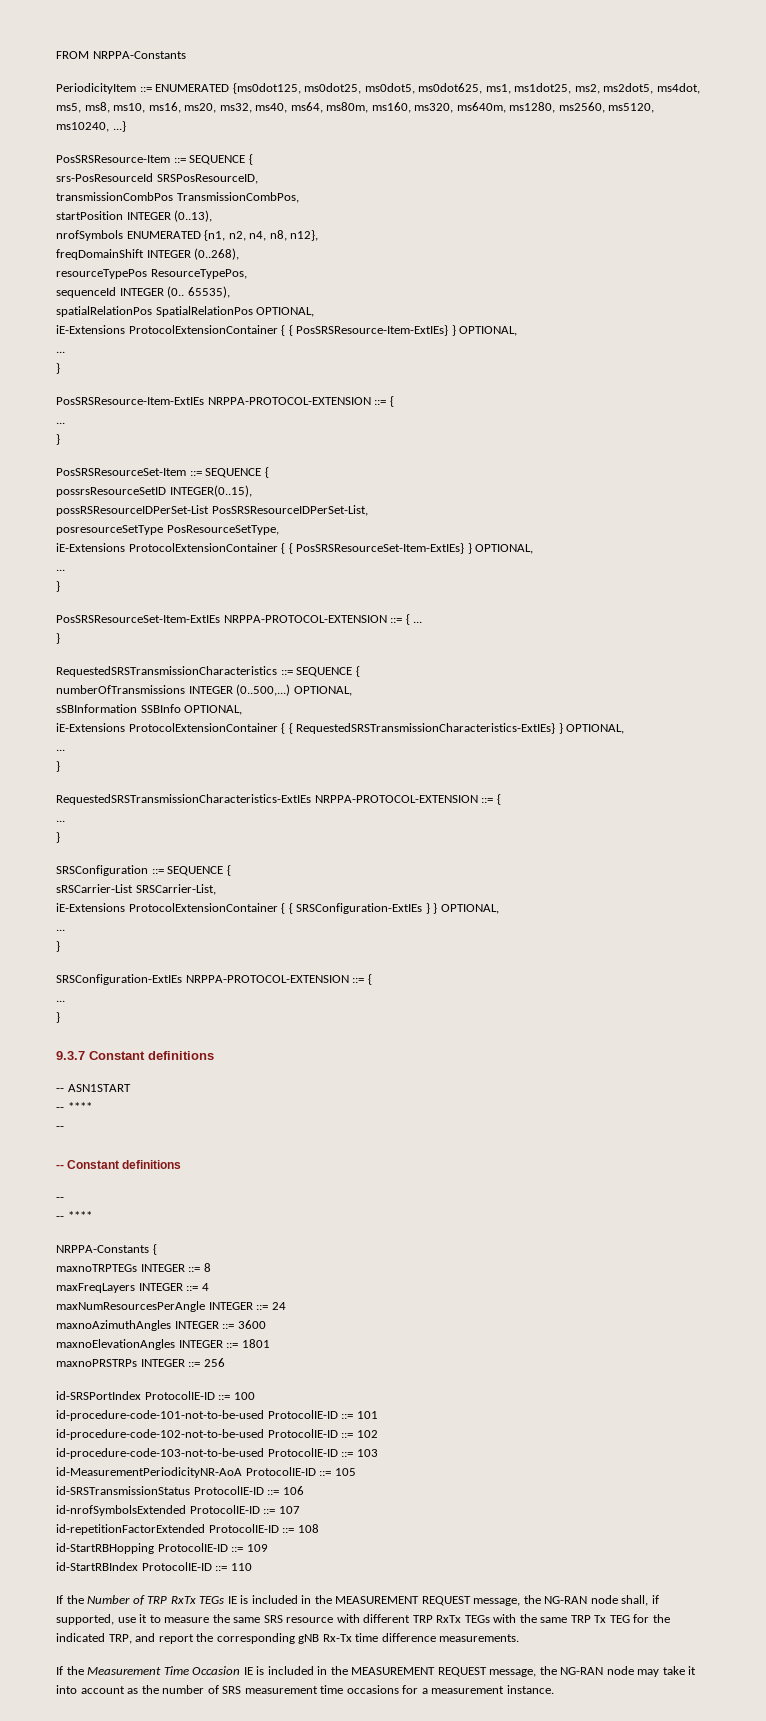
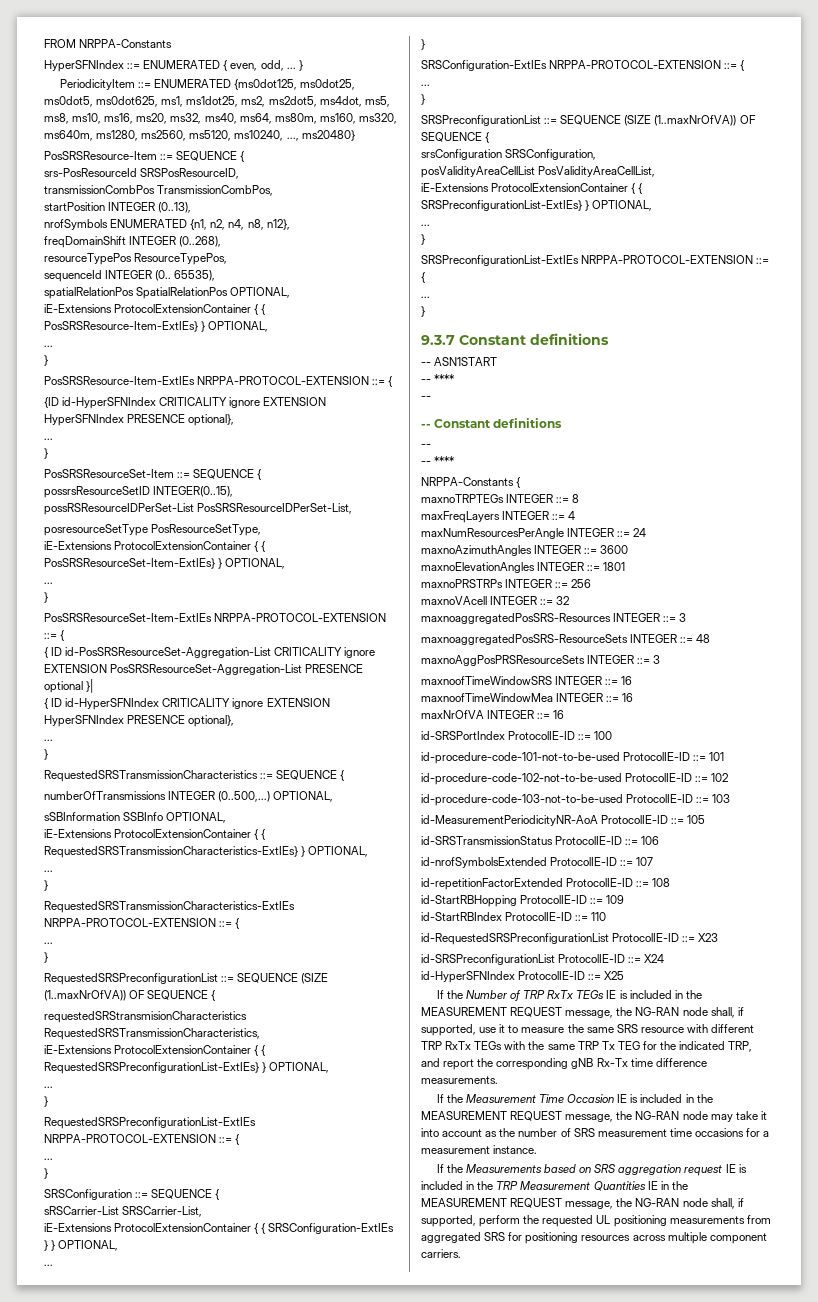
(186, 55) none -> [44,60,303,72] // HyperSFNIndex ::= ENUMERATED { even, odd, ... }
[112,121,126,132] ...} -> [286,130,355,141] ..., ms20480}
(394, 401) none -> [44,397,327,409] [44,414,235,426] // {ID id-HyperSFNIndex CRITICALITY ignore EXTENSION HyperSFNIndex PRESENCE optional},
(410, 619) none -> [44,647,376,658] [44,664,364,675] [44,679,94,693] [44,698,330,710] [44,715,235,727] // { ID id-PosSRSResourceSet-Aggregation-List CRITICALITY ignore EXTENSION PosSRSResourceSet-Aggregation-List PRESENCE optional }| // { ID id-HyperSFNIndex CRITICALITY ignore EXTENSION HyperSFNIndex PRESENCE optional}, //
(60, 837) none -> [44,973,329,985] [44,990,216,1001] [44,1011,247,1023] [44,1028,260,1040] [44,1045,266,1056] [44,1062,330,1074] [44,1086,53,1088] [44,1096,48,1107] [44,1117,256,1129] [44,1134,240,1145] [44,1158,53,1160] [44,1168,48,1179] // RequestedSRSPreconfigurationList ::= SEQUENCE (SIZE (1..maxNrOfVA)) OF SEQUENCE { // requestedSRStransmisionCharacteristics RequestedSRSTransmissionCharacteristics, // iE-Extensions ProtocolExtensionContainer { { RequestedSRSPreconfigurationList-ExtIEs} } OPTIONAL, // ... // } // RequestedSRSPreconfigurationList-ExtIEs NRPPA-PROTOCOL-EXTENSION ::= { // ... // }
(60, 1017) none -> [421,115,756,126] [421,132,490,143] [421,149,597,160] [421,166,656,178] [421,183,643,194] [421,200,653,211] [421,224,430,226] [421,234,425,245] [421,255,770,266] [421,272,425,283] [421,296,430,298] [421,306,425,317] // SRSPreconfigurationList ::= SEQUENCE (SIZE (1..maxNrOfVA)) OF SEQUENCE { // srsConfiguration SRSConfiguration, // posValidityAreaCellList PosValidityAreaCellList, // iE-Extensions ProtocolExtensionContainer { { SRSPreconfigurationList-ExtIEs} } OPTIONAL, // ... // } // SRSPreconfigurationList-ExtIEs NRPPA-PROTOCOL-EXTENSION ::= { // ... // }
(225, 1362) none -> [421,596,570,605] [421,613,687,624] [421,634,711,645] [421,655,661,666] [421,676,633,685] [421,693,634,702] [421,710,565,719] // maxnoVAcell INTEGER ::= 32 // maxnoaggregatedPosSRS-Resources INTEGER ::= 3 // maxnoaggregatedPosSRS-ResourceSets INTEGER ::= 48 // maxnoAggPosPRSResourceSets INTEGER ::= 3 // maxnoofTimeWindowSRS INTEGER ::= 16 // maxnoofTimeWindowMea INTEGER ::= 16 // maxNrOfVA INTEGER ::= 16
(252, 1567) none -> [421,933,719,945] [421,954,665,965] [421,971,625,983] // id-RequestedSRSPreconfigurationList ProtocolIE-ID ::= X23 // id-SRSPreconfigurationList ProtocolIE-ID ::= X24 // id-HyperSFNIndex ProtocolIE-ID ::= X25
(554, 1689) none -> [436,1164,747,1176] [421,1181,688,1191] [421,1198,744,1209] [421,1215,771,1227] [421,1232,767,1244] [421,1249,461,1258] // If the Measurements based on SRS aggregation request IE is included in the TRP Measurement Quantities IE in the MEASUREMENT REQUEST message, the NG-RAN node shall, if supported, perform the requested UL positioning measurements from aggregated SRS for positioning resources across multiple component carriers.

